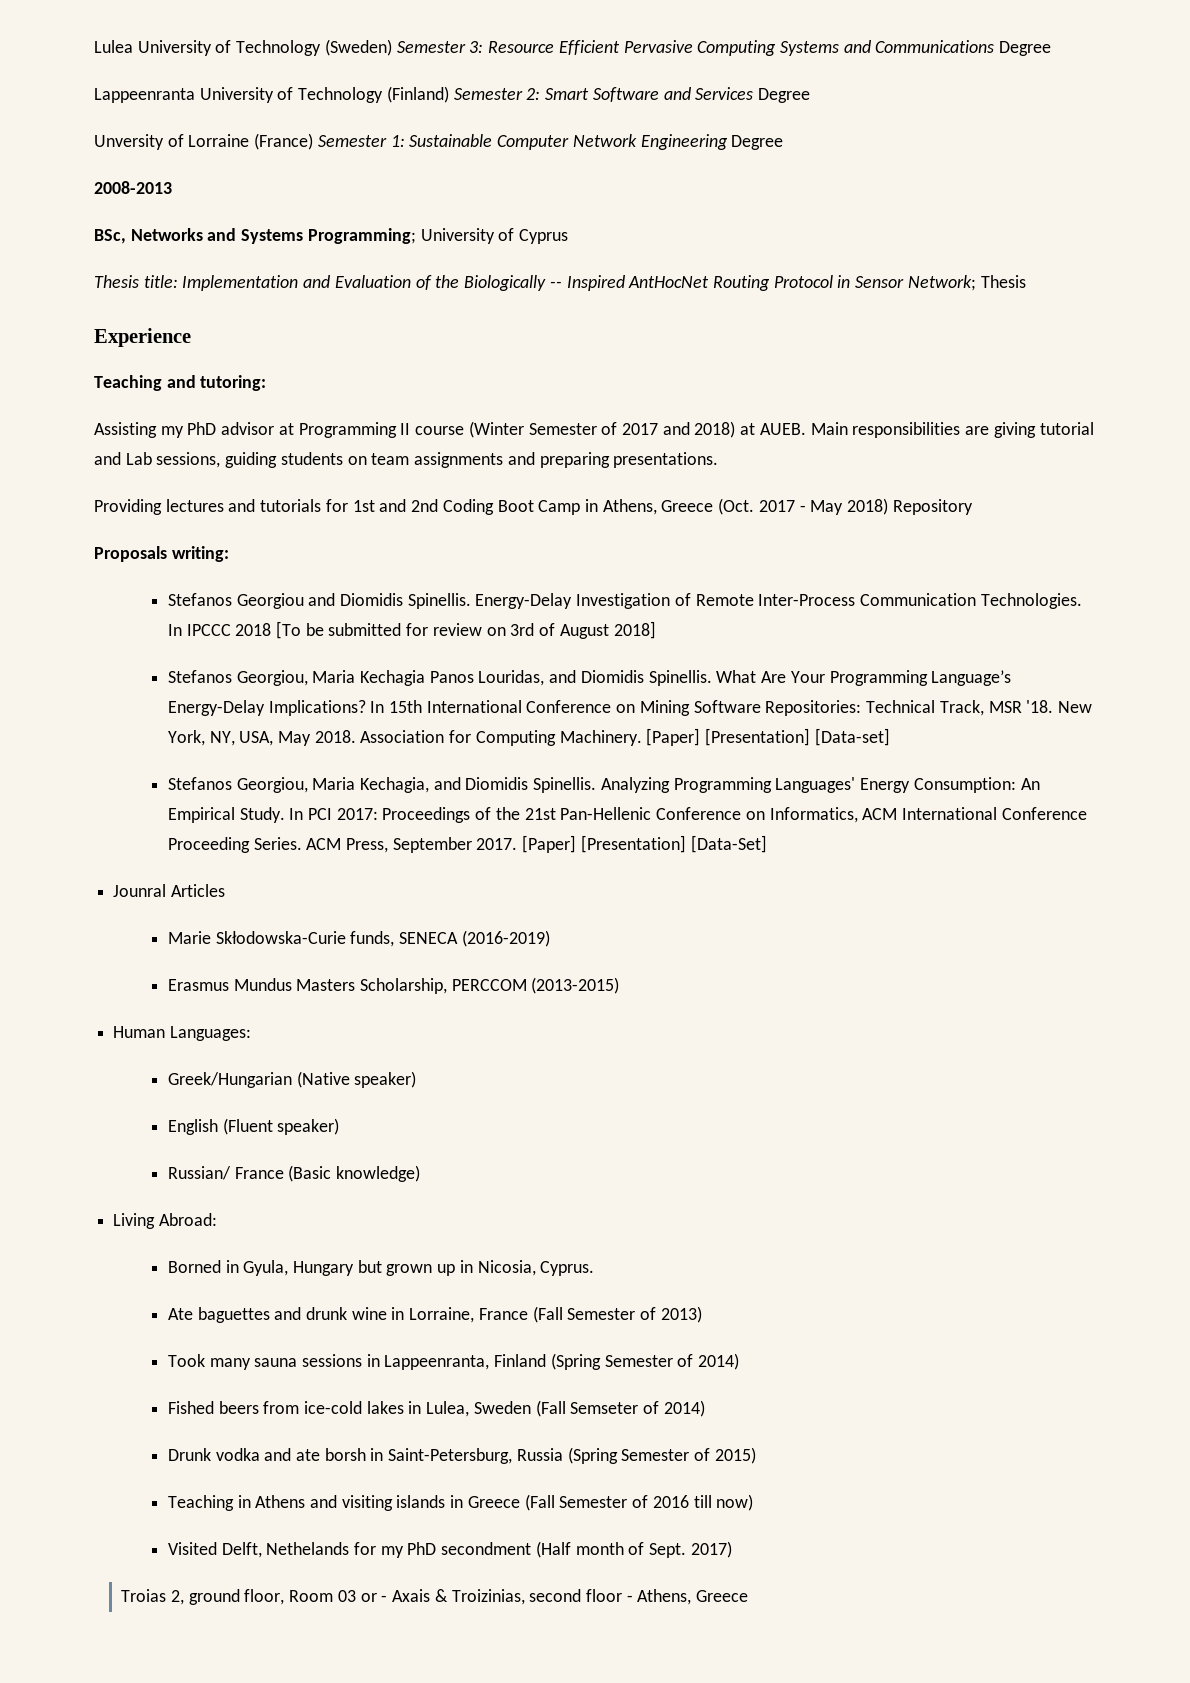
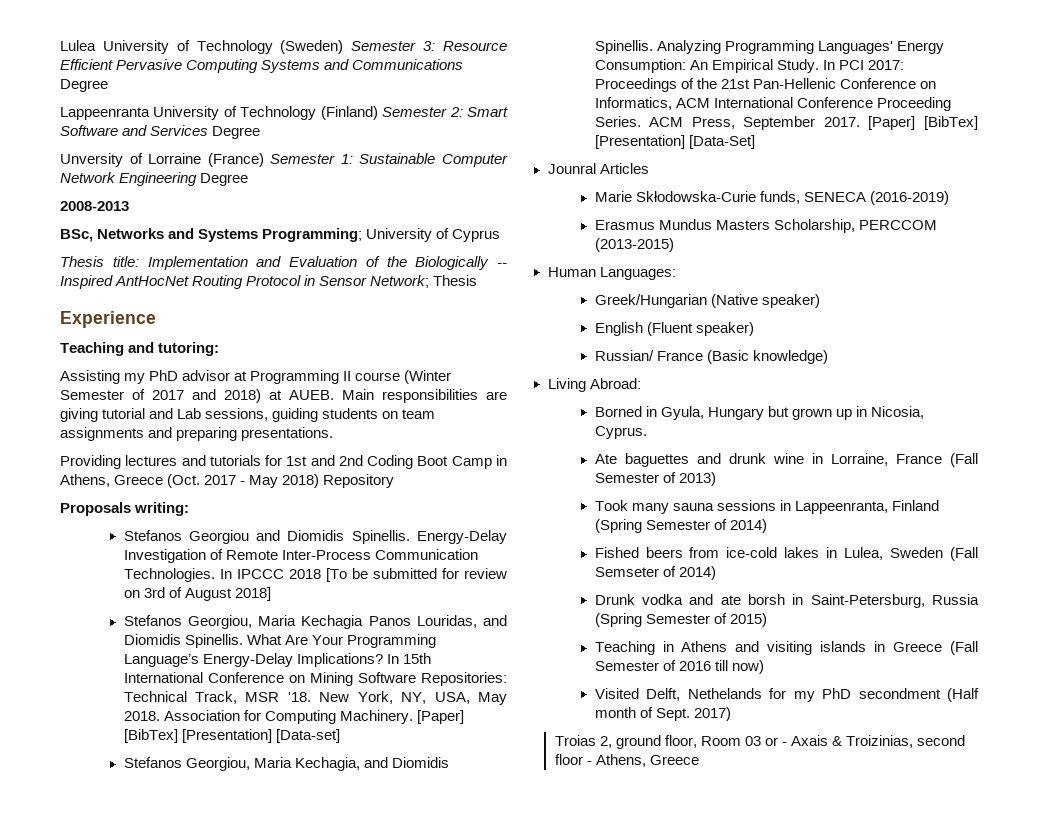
(701, 737) none -> [123,729,178,743] [BibTex]
(577, 844) none -> [924,116,978,130] [BibTex]

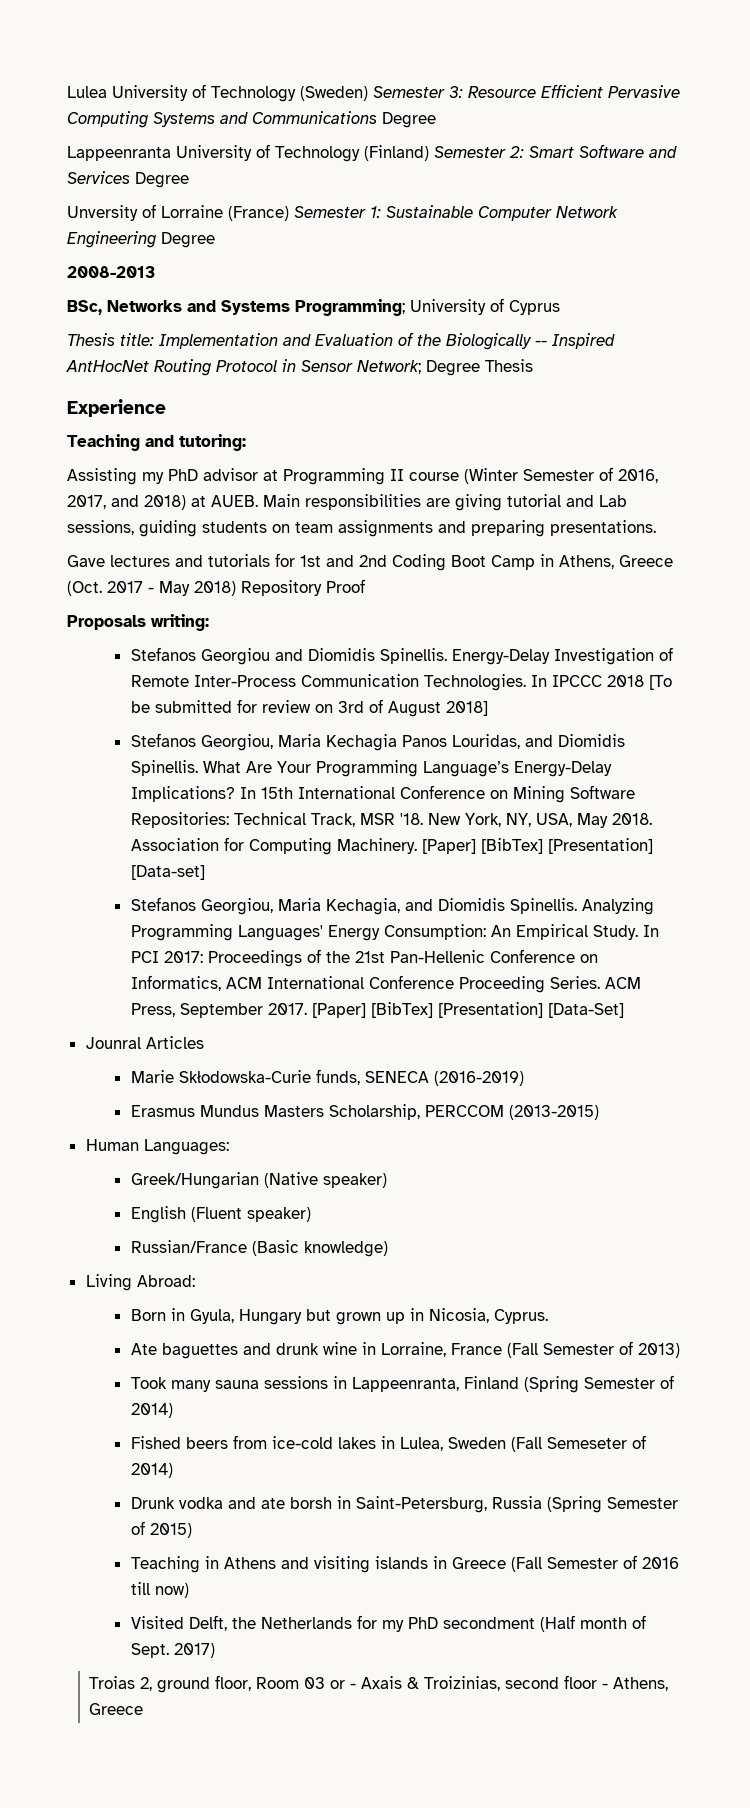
(430, 281) none -> [426,360,480,376] Degree
[152,390,184,400] 2017 -> [618,469,658,483] [67,495,106,509] 2016, 2017,
[60,455,121,469] Providing -> [67,555,105,567] Gave
(395, 481) none -> [326,579,365,593] Proof
[594,350,703,361] Russian/ France -> [130,1240,247,1253] Russian/France
[594,406,642,417] Borned -> [130,1309,166,1321] Born
[594,567,659,577] Semseter -> [546,1437,627,1449] Semeseter
[687,688,762,699] Nethelands -> [231,1617,352,1629] the Netherlands

